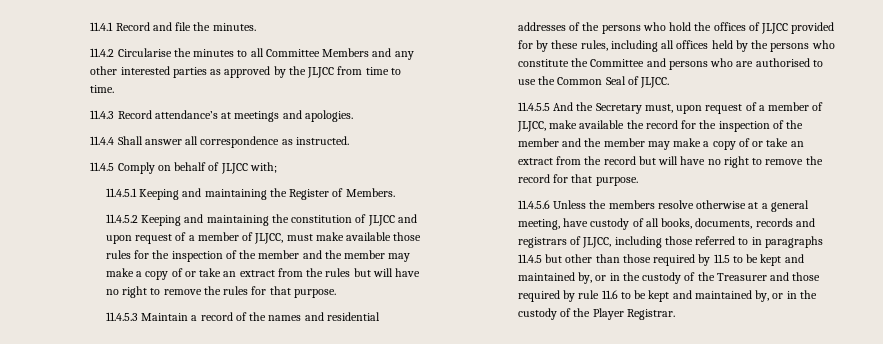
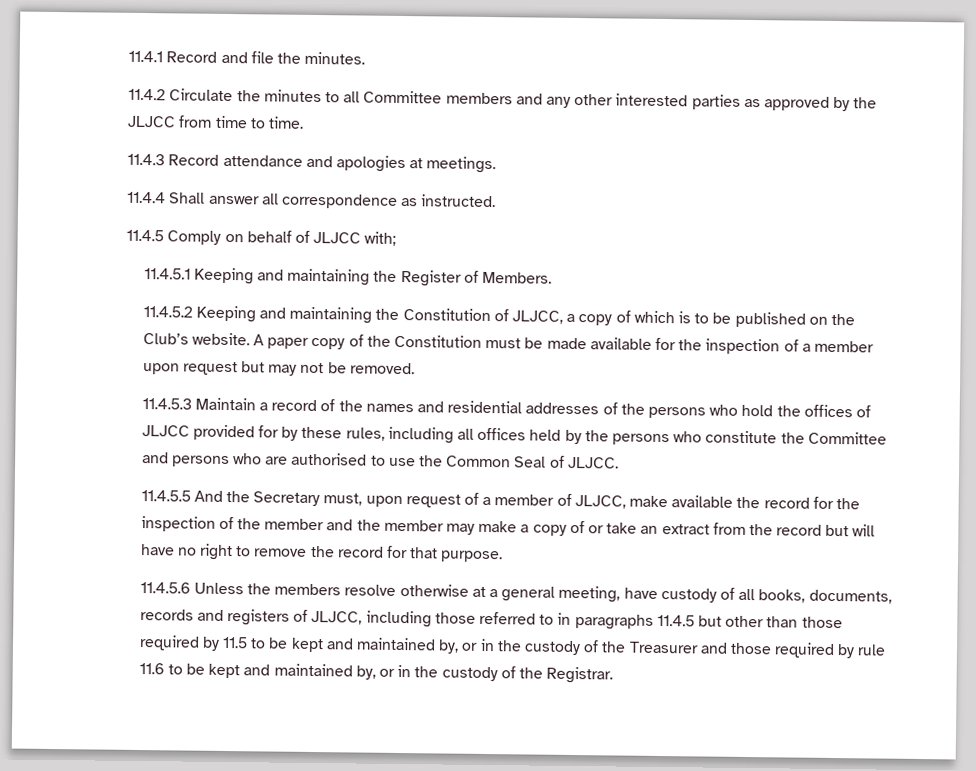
[117,48,172,57] Circularise -> [169,88,234,102] Circulate
[322,48,370,57] Members -> [445,92,513,105] members
[154,110,353,122] attendance’s at meetings and apologies. -> [222,154,497,174] attendance and apologies at meetings.
[291,214,417,226] [105,232,422,244] [105,250,411,262] [105,268,421,280] [105,286,336,298] constitution of JLJCC and upon request of a member of JLJCC, must make available those rules for the inspection of the member and the member may make a copy of or take an extract from the rules but will have no right to remove the rules for that purpose. -> [402,308,855,328] [142,332,874,355] [142,361,415,376] Constitution of JLJCC, a copy of which is to be published on the Club’s website. A paper copy of the Constitution must be made available for the inspection of a member upon request but may not be removed.
[517,237,567,248] registrars -> [227,609,291,626] registers
[592,308,624,320] Player -> (543, 673) none

